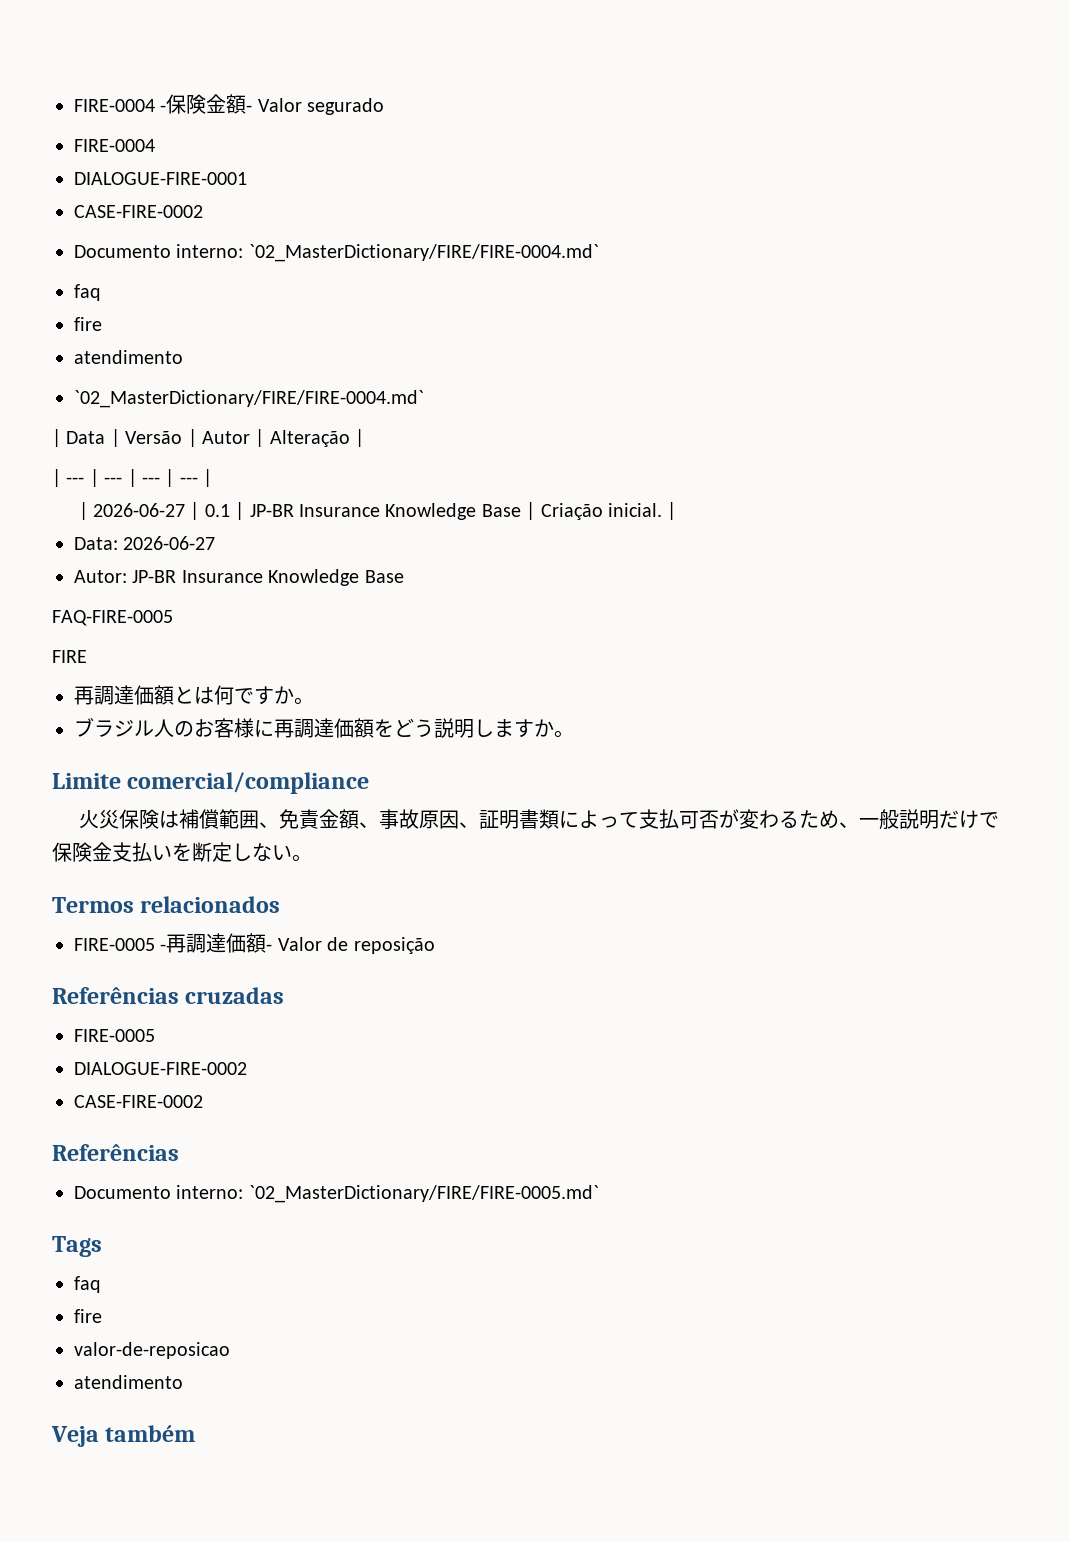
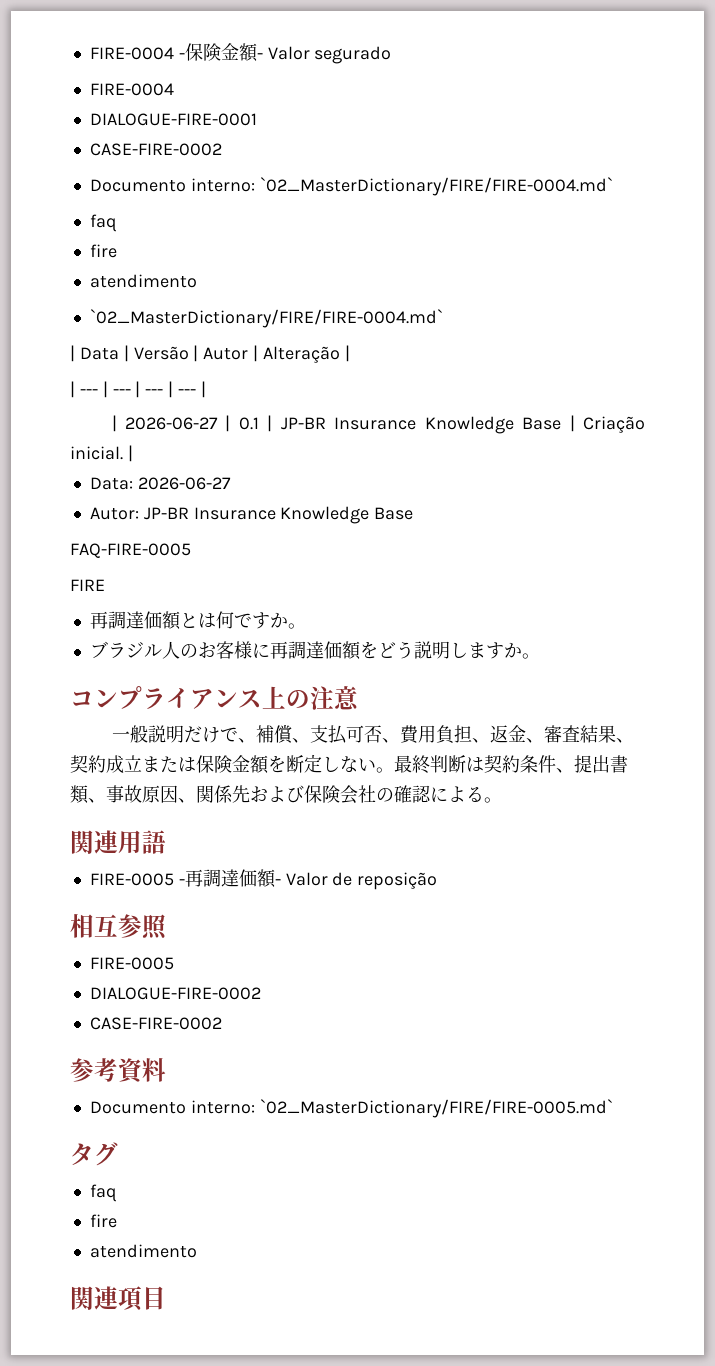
[52,772,370,794] [78,809,999,829] [52,842,312,862] [52,896,281,913] Limite comercial/compliance // 火災保険は補償範囲、免責金額、事故原因、証明書類によって支払可否が変わるため、一般説明だけで保険金支払いを断定しない。 // Termos relacionados -> [70,686,359,711] [111,724,634,744] [70,754,628,774] [70,785,502,804] [70,830,166,854] コンプライアンス上の注意 // 一般説明だけで、補償、支払可否、費用負担、返金、審査結果、契約成立または保険金額を断定しない。最終判断は契約条件、提出書類、事故原因、関係先および保険会社の確認による。 // 関連用語
[52,987,285,1004] Referências cruzadas -> [70,914,167,940] 相互参照
[52,1144,179,1161] Referências -> [70,1058,166,1084] 参考資料
[52,1236,102,1257] [74,1276,101,1293] [74,1309,102,1323] [74,1342,230,1359] [74,1375,183,1389] [51,1425,196,1447] Tags // faq // fire // valor-de-reposicao // atendimento // Veja também -> [70,1142,118,1166] [89,1184,117,1202] [89,1214,117,1228] [89,1244,197,1258] [70,1286,166,1311] タグ // faq // fire // atendimento // 関連項目

